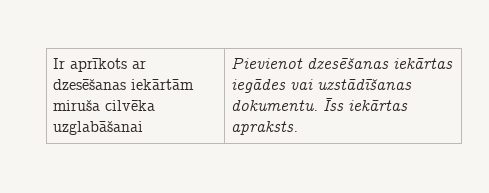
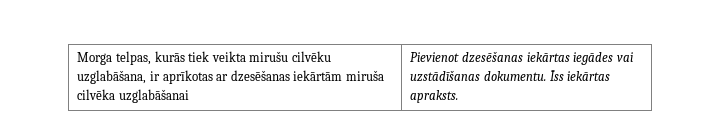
[52,58,127,72] Ir aprīkots -> [77,51,331,65] [77,70,213,84] Morga telpas, kurās tiek veikta mirušu cilvēku uzglabāšana, ir aprīkotas

